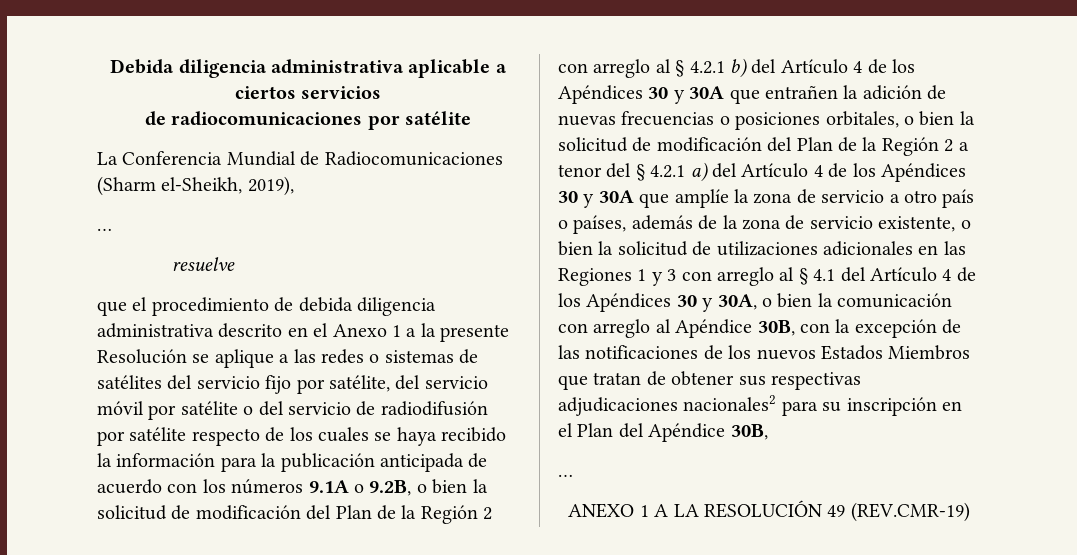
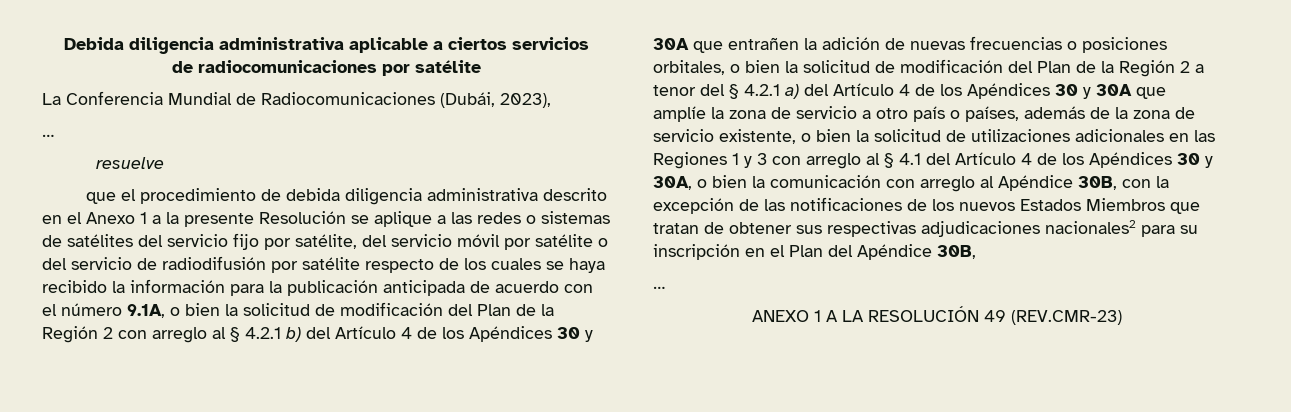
[97,176,294,196] (Sharm el-Sheikh, 2019), -> [440,92,551,108] (Dubái, 2023),
[202,479,412,496] los números 9.1A o 9.2B, -> [42,303,165,318] el número 9.1A,
[850,502,970,522] (REV.CMR-19) -> [1011,310,1122,325] (REV.CMR-23)

